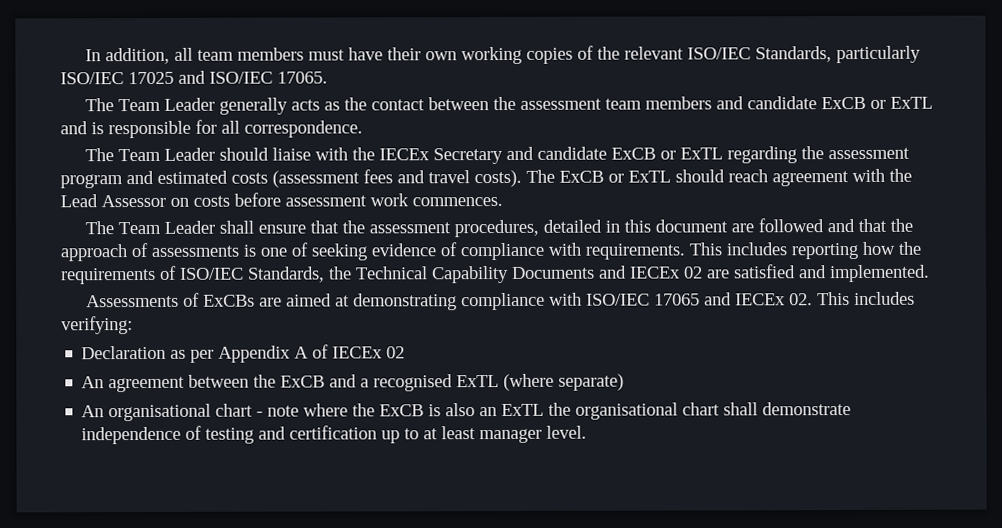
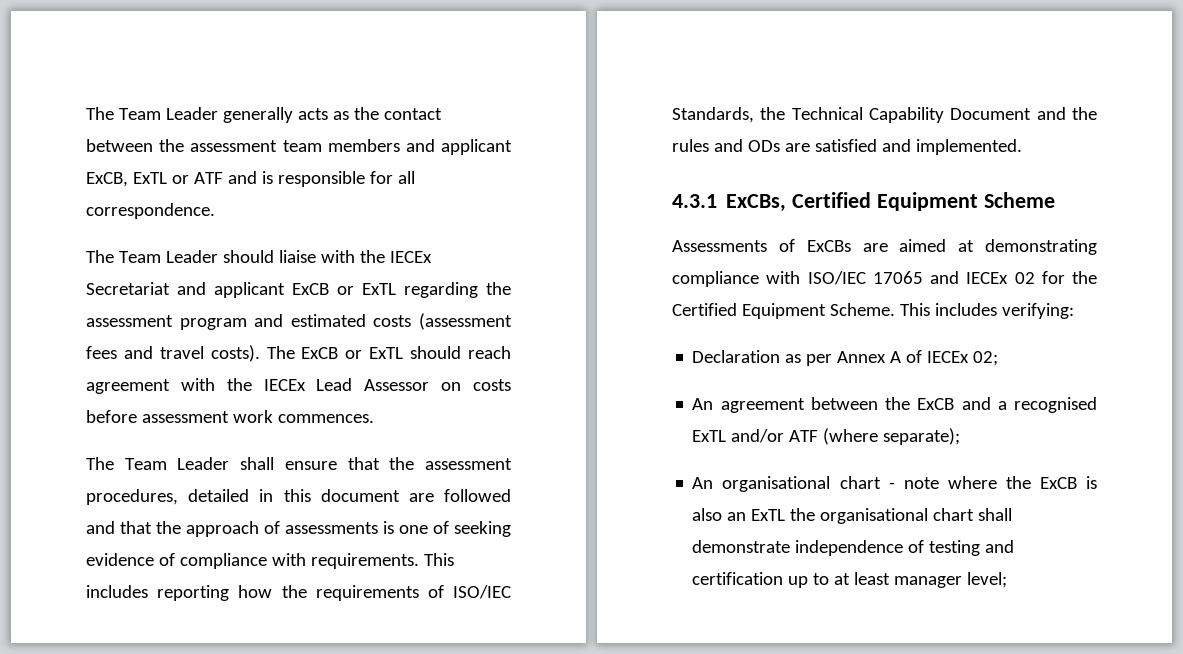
[85,45,922,65] [60,70,328,85] In addition, all team members must have their own working copies of the relevant ISO/IEC Standards, particularly ISO/IEC 17025 and ISO/IEC 17065. // -> (86, 113) none
[747,96,934,110] candidate ExCB or ExTL -> [441,139,512,155] [86,172,223,187] applicant ExCB, ExTL or ATF
[433,146,608,165] Secretary and candidate -> [86,282,285,298] Secretariat and applicant
(912, 175) none -> [263,379,306,391] IECEx
[512,265,703,279] Documents and IECEx 02 -> [950,107,1097,120] [672,139,780,152] Document and the rules and ODs
(930, 273) none -> [672,192,1055,212] // 4.3.1 ExCBs, Certified Equipment Scheme
[789,293,814,306] 02. -> [1014,271,1097,284] [672,303,895,319] 02 for the Certified Equipment Scheme.
[218,345,292,363] Appendix -> [837,351,887,363] Annex
[386,346,406,359] 02 -> [973,351,999,366] 02;
[503,373,625,391] (where separate) -> [731,428,961,445] and/or ATF (where separate);
[546,425,588,439] level. -> [967,572,1008,588] level;

